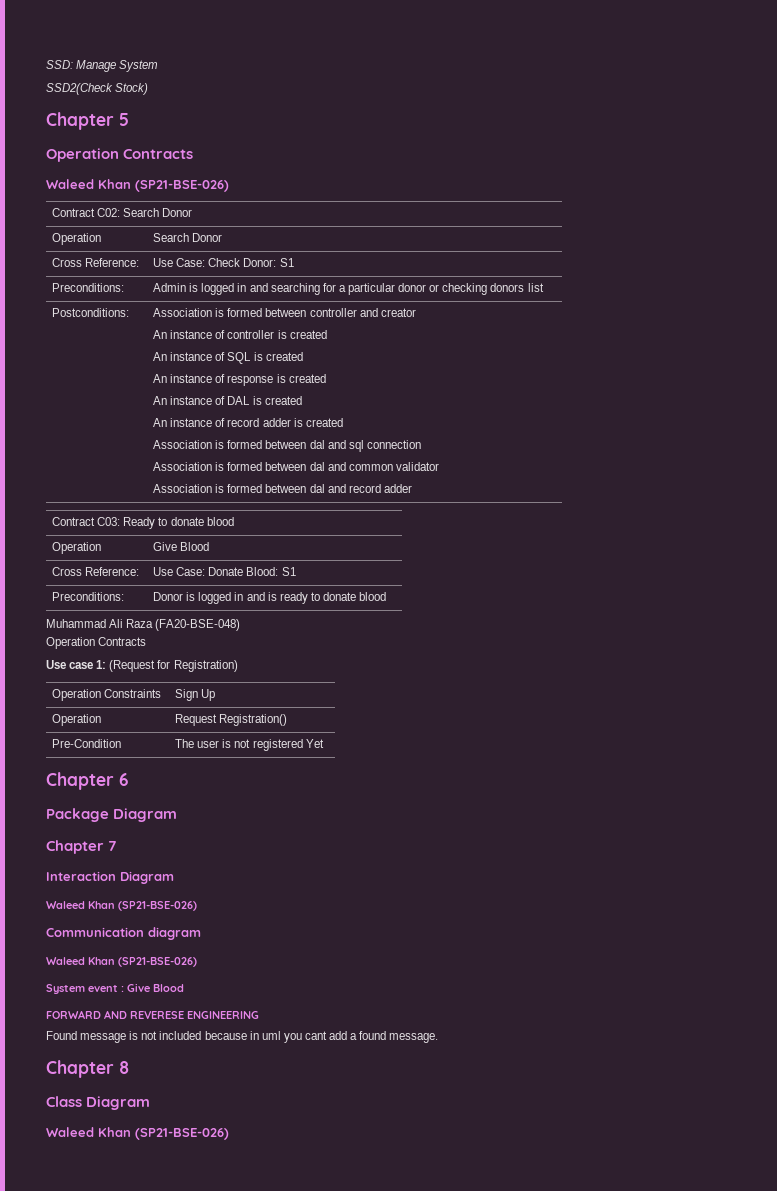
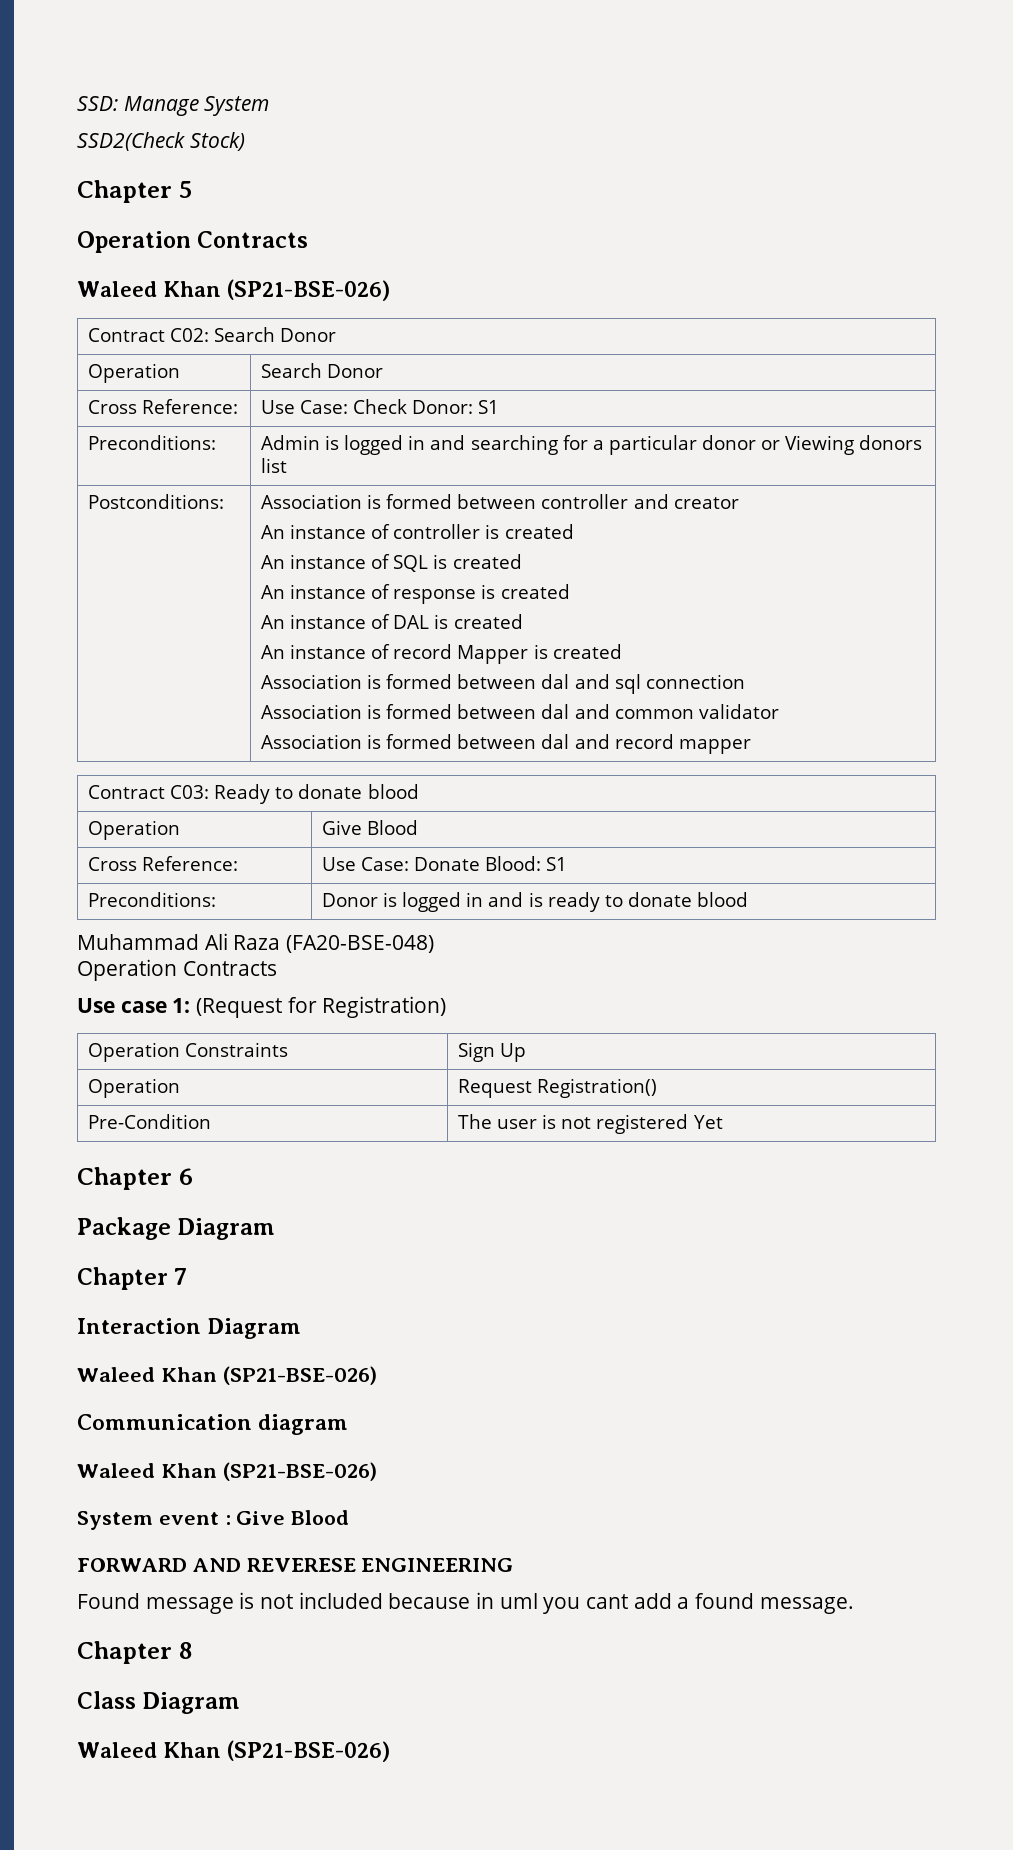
[442,283,488,295] checking -> [785,435,855,455] Viewing
[262,418,291,427] adder -> [457,645,529,664] Mapper
[383,484,412,493] adder -> [678,739,751,754] mapper

